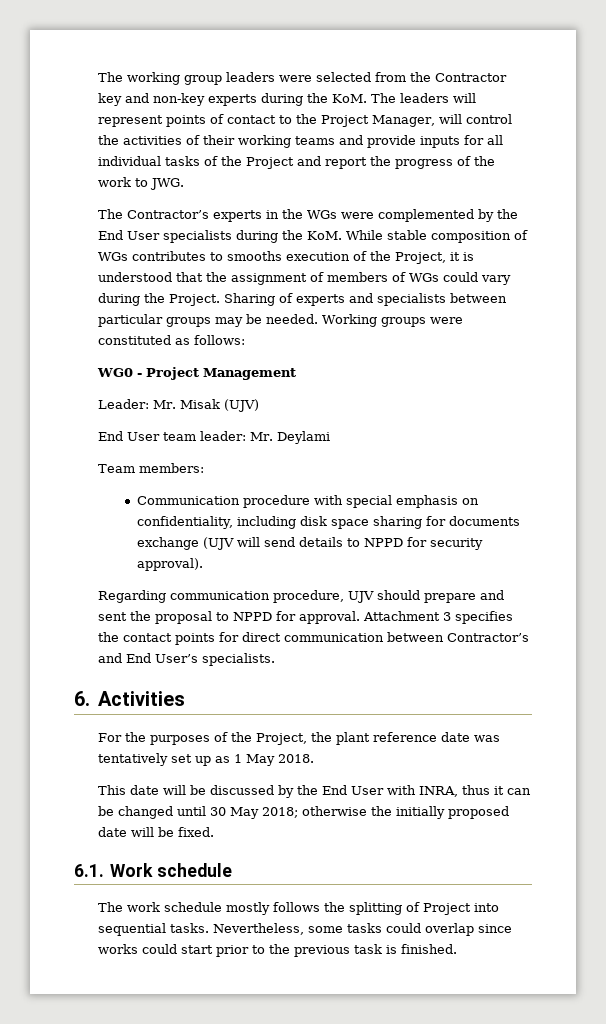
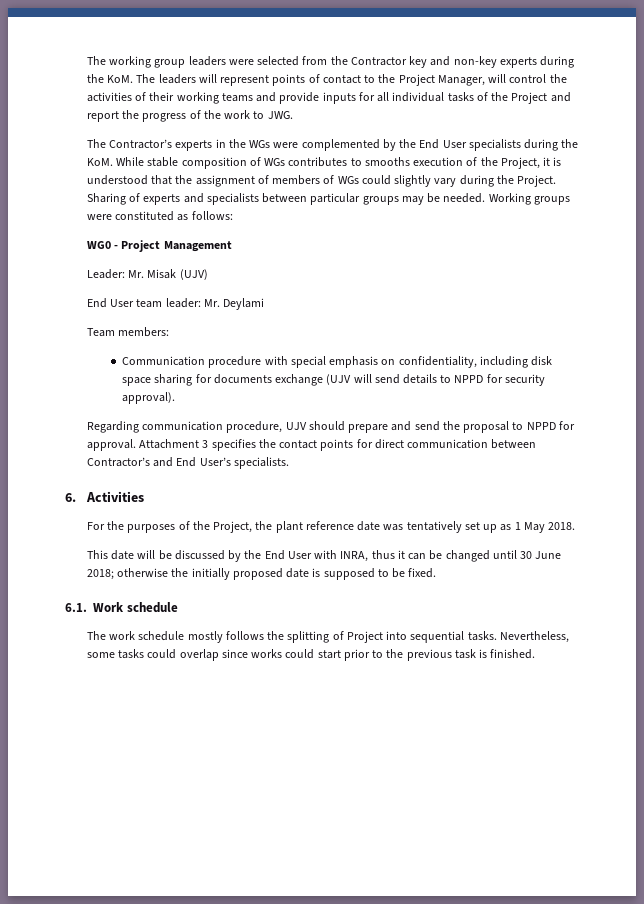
(479, 277) none -> [394,175,432,187] slightly
[98,612,128,621] sent -> [414,421,440,431] send
[230,807,260,819] May -> [535,551,562,559] June
[131,827,155,837] will -> [312,568,389,580] is supposed to

